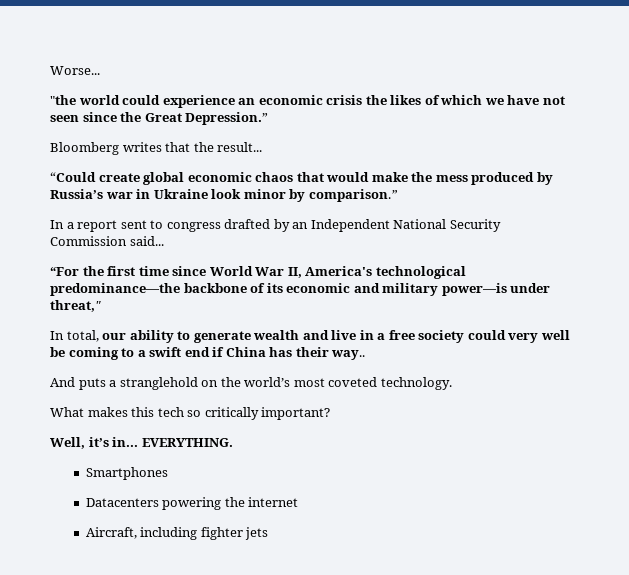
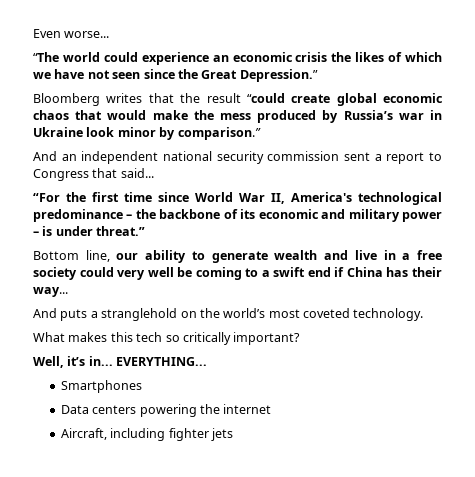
[50,66,100,75] [50,95,76,105] Worse... // "the -> [33,29,110,38] [33,52,59,62] Even worse... // “The
[217,142,263,152] [50,172,96,182] result... // “Could -> [206,93,285,103] result “could
[50,219,501,232] [50,236,127,246] In a report sent to congress drafted by an Independent National Security Commission -> [33,151,443,164] [33,168,118,181] And an independent national security commission sent a report to Congress that
[50,283,180,296] predominance—the -> [33,209,156,222] predominance – the
[441,283,551,296] [50,300,101,312] [50,330,99,342] power—is under threat," // In total, -> [402,212,443,222] [33,226,146,236] [33,250,110,262] power – is under threat.” // Bottom line,
[331,350,366,360] way.. -> [33,287,68,297] way...
[141,438,233,447] EVERYTHING. -> [116,357,208,366] EVERYTHING...
[85,498,159,507] Datacenters -> [60,405,137,414] Data centers

